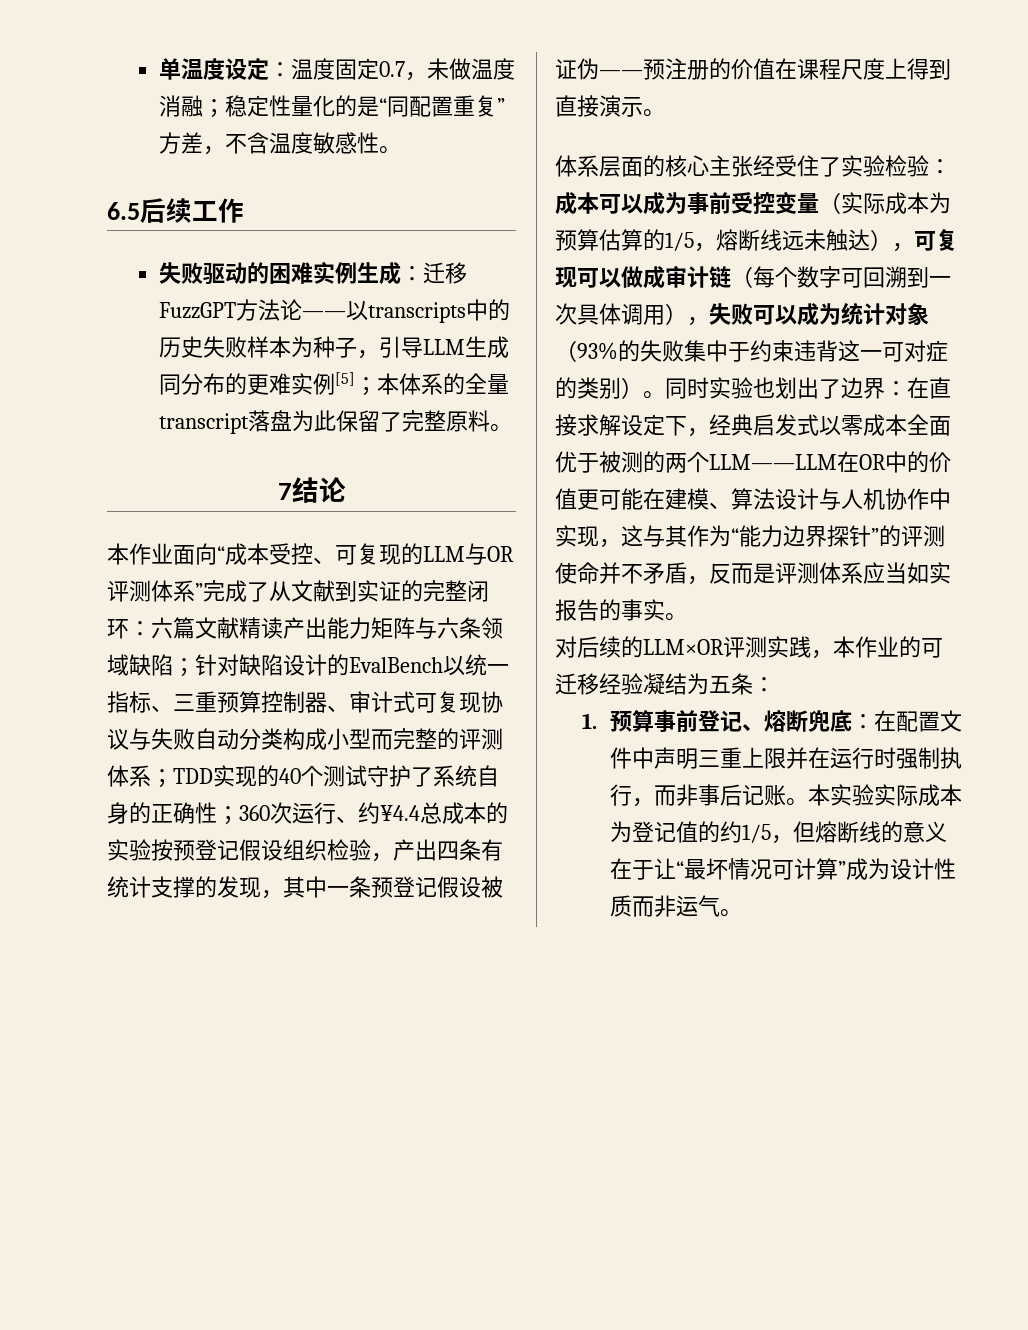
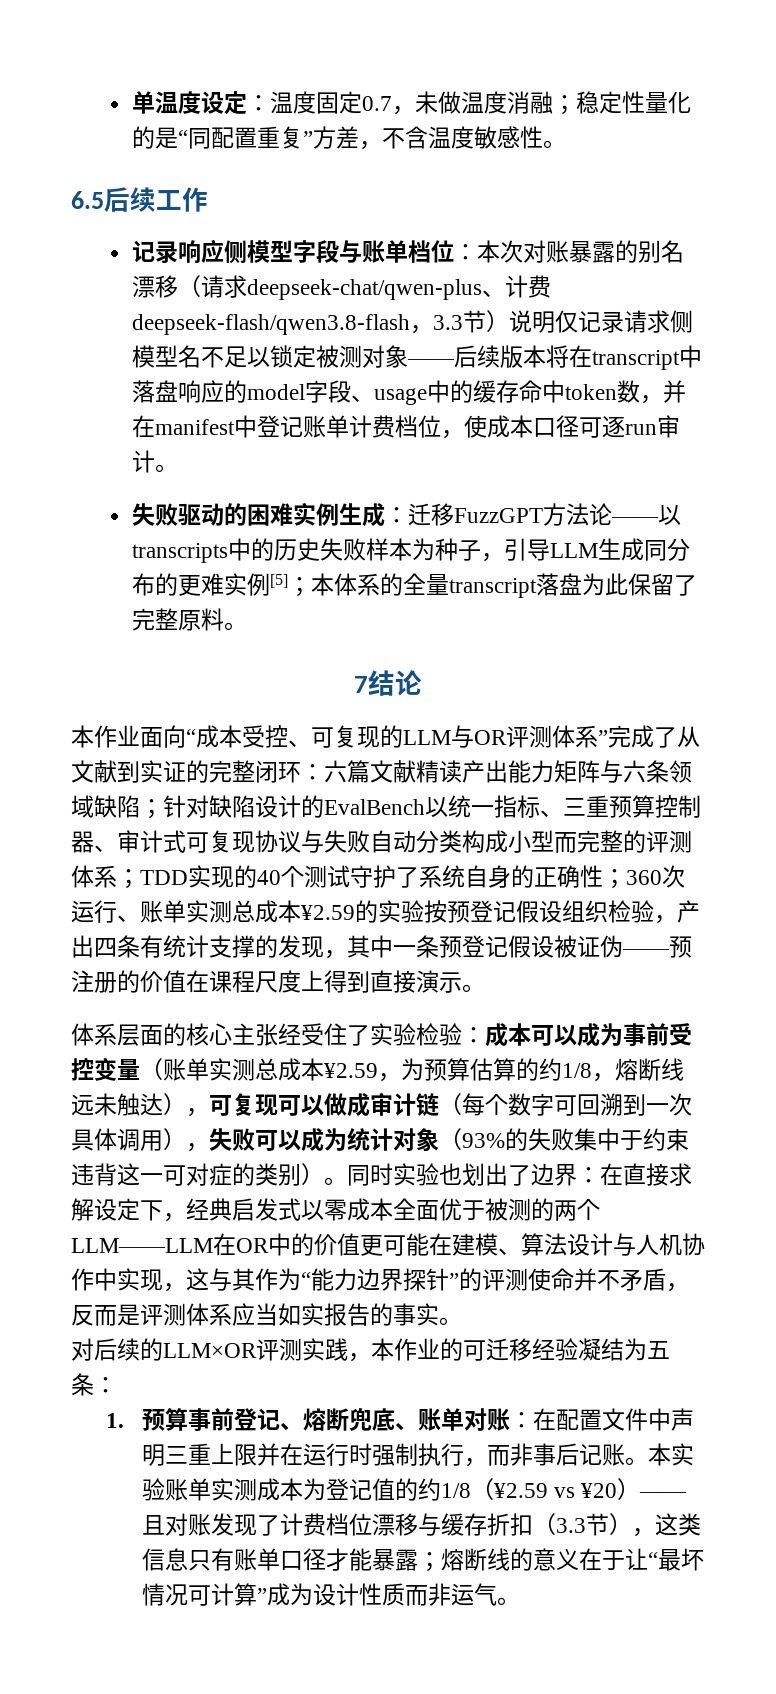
(244, 210) none -> [131,239,684,264] [131,275,551,300] [131,310,693,335] [131,345,702,370] [131,380,686,405] [131,415,680,439] [131,450,178,473] // 记录响应侧模型字段与账单档位：本次对账暴露的别名漂移（请求deepseek-chat/qwen-plus、计费deepseek-flash/qwen3.8-flash，3.3节）说明仅记录请求侧模型名不足以锁定被测对象——后续版本将在transcript中落盘响应的model字段、usage中的缓存命中token数，并在manifest中登记账单计费档位，使成本口径可逐run审计。
[358,802,486,824] 约¥4.4总成本 -> [140,900,355,923] 账单实测总成本¥2.59
[841,192,929,214] 实际成本 -> [163,1058,401,1082] 账单实测总成本¥2.59，
[665,232,694,251] 1/5 -> [539,1058,592,1081] 约1/8
(852, 721) none -> [394,1408,510,1431] 、账单对账
[873,784,918,806] 实际 -> [164,1478,257,1501] 账单实测
[741,821,815,844] 1/5，但 -> [440,1478,688,1500] [141,1513,701,1537] [141,1548,441,1572] 1/8（¥2.59 vs ¥20）——且对账发现了计费档位漂移与缓存折扣（3.3节），这类信息只有账单口径才能暴露；

